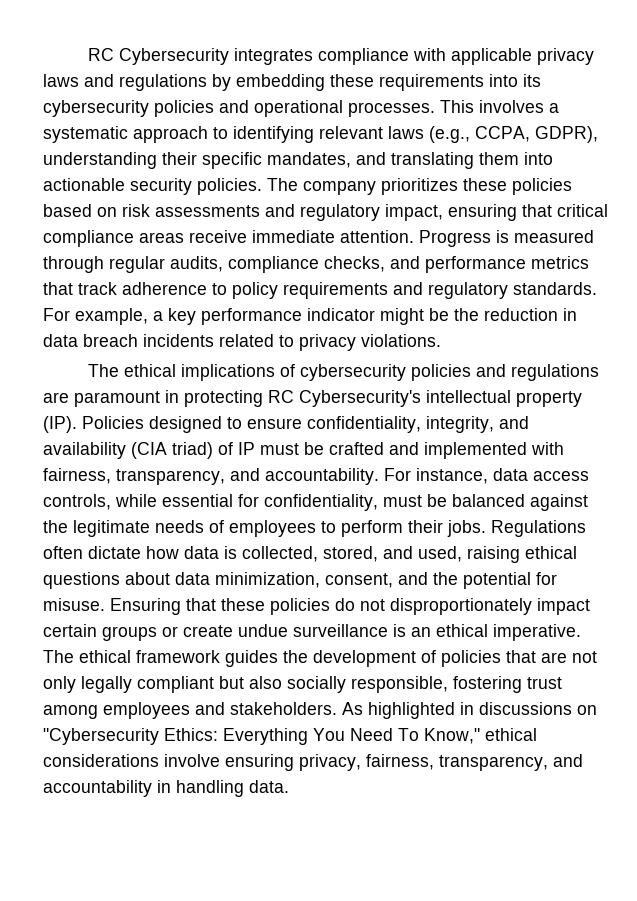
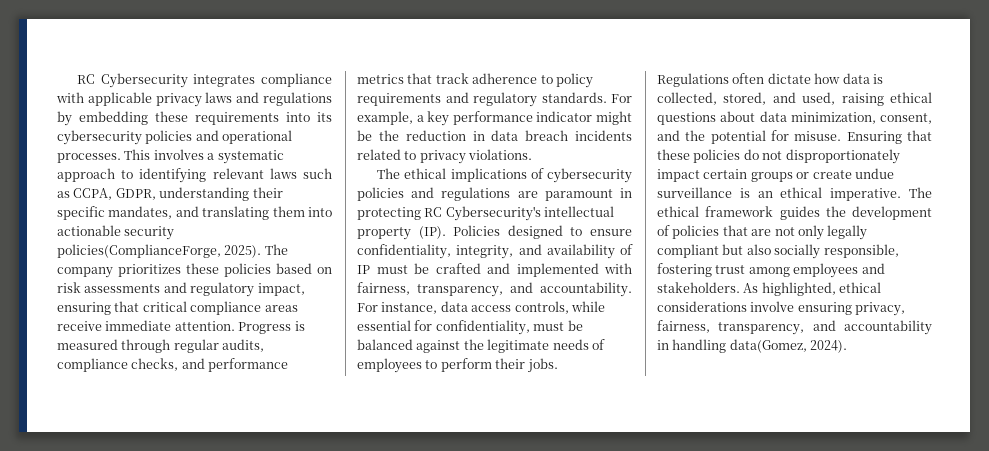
[429,126,598,143] (e.g., CCPA, GDPR), -> [303,168,332,179] [57,188,156,200] such as CCPA, GDPR,
[197,178,262,195] policies. -> [57,244,262,258] policies(ComplianceForge, 2025).
[131,442,213,459] (CIA triad) -> (615, 251) none
[368,702,597,719] [43,728,480,745] highlighted in discussions on "Cybersecurity Ethics: Everything You Need To Know," -> [761,282,836,296] highlighted,
[249,780,289,793] data. -> [729,339,848,353] data(Gomez, 2024).

